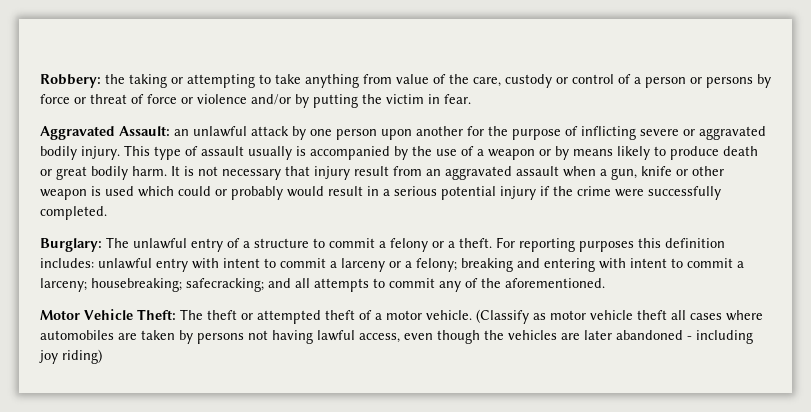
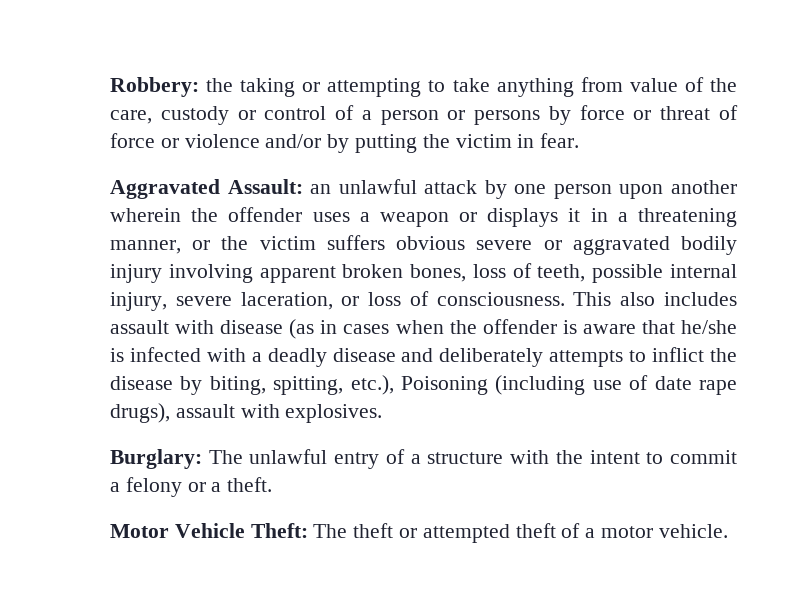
[467,126,766,140] [40,145,758,160] [40,166,724,180] [40,186,721,200] [40,206,107,220] for the purpose of inflicting severe or aggravated bodily injury. This type of assault usually is accompanied by the use of a weapon or by means likely to produce death or great bodily harm. It is not necessary that injury result from an aggravated assault when a gun, knife or other weapon is used which could or probably would result in a serious potential injury if the crime were successfully completed. -> [110,207,737,227] [110,235,737,255] [110,263,737,283] [110,291,737,311] [110,319,737,339] [110,347,737,367] [110,375,737,395] [110,403,383,423] wherein the offender uses a weapon or displays it in a threatening manner, or the victim suffers obvious severe or aggravated bodily injury involving apparent broken bones, loss of teeth, possible internal injury, severe laceration, or loss of consciousness. This also includes assault with disease (as in cases when the offender is aware that he/she is infected with a deadly disease and deliberately attempts to inflict the disease by biting, spitting, etc.), Poisoning (including use of date rape drugs), assault with explosives.
(309, 243) none -> [510,450,640,464] with the intent
[496,237,725,252] [40,258,744,272] [40,278,605,292] For reporting purposes this definition includes: unlawful entry with intent to commit a larceny or a felony; breaking and entering with intent to commit a larceny; housebreaking; safecracking; and all attempts to commit any of the aforementioned. -> (273, 484) none
[476,309,763,324] [40,330,753,344] [39,349,102,364] (Classify as motor vehicle theft all cases where automobiles are taken by persons not having lawful access, even though the vehicles are later abandoned - including joy riding) -> (728, 531) none

